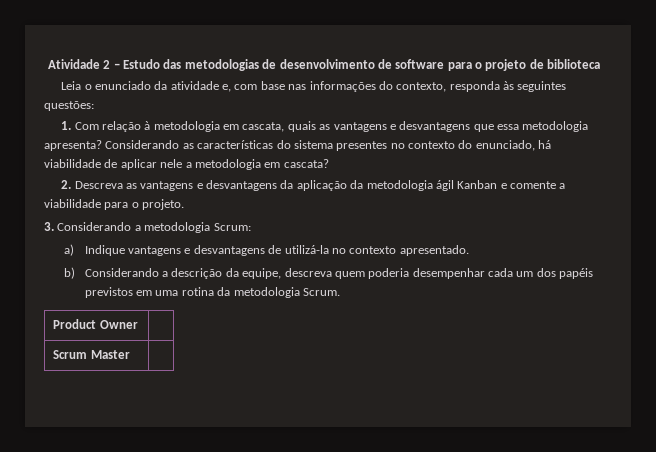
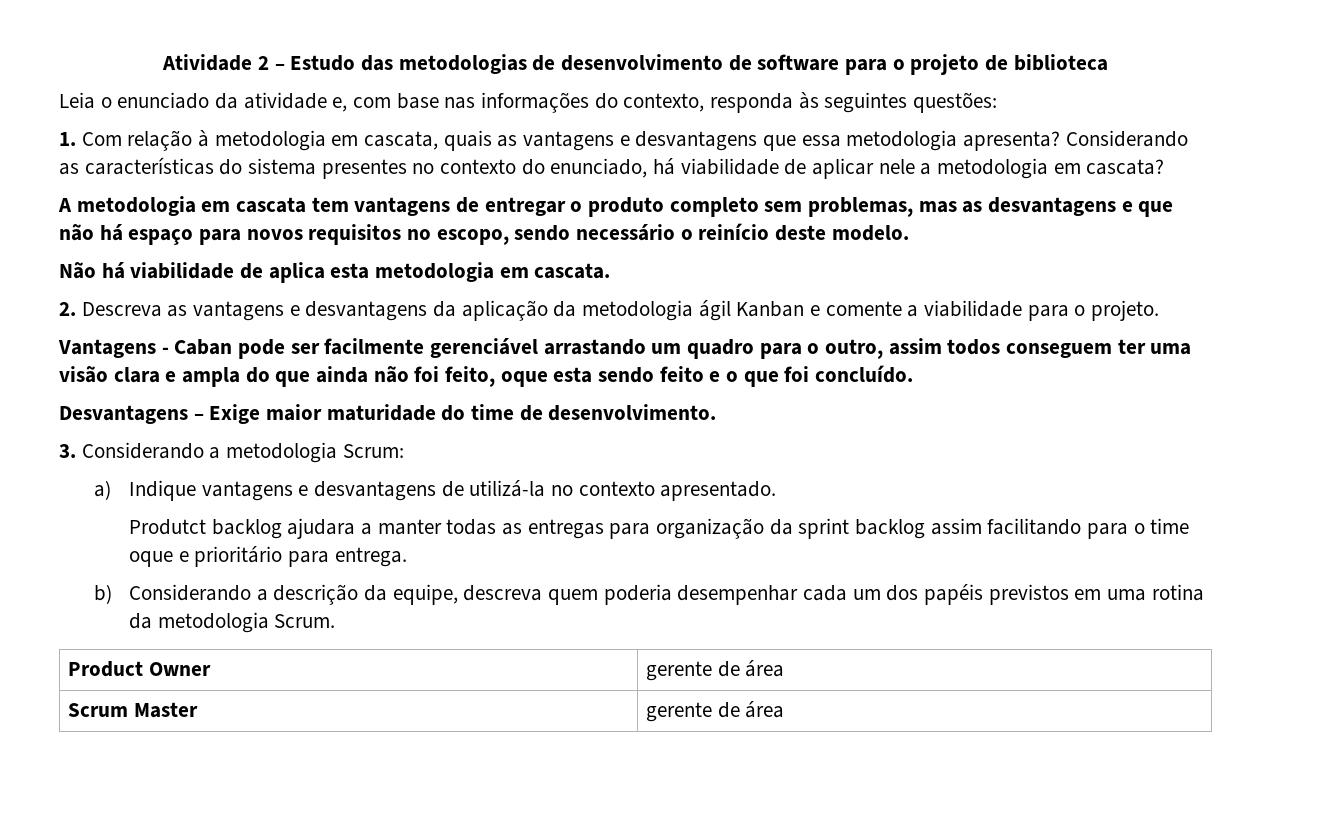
(329, 163) none -> [58,196,1174,217] [59,223,909,245] [59,262,611,283] // A metodologia em cascata tem vantagens de entregar o produto completo sem problemas, mas as desvantagens e que não há espaço para novos requisitos no escopo, sendo necessário o reinício deste modelo. // Não há viabilidade de aplica esta metodologia em cascata.
(185, 204) none -> [58,338,1192,359] [59,365,914,387] [59,404,717,424] // Vantagens - Caban pode ser facilmente gerenciável arrastando um quadro para o outro, assim todos conseguem ter uma visão clara e ampla do que ainda não foi feito, oque esta sendo feito e o que foi concluído. // Desvantagens – Exige maior maturidade do time de desenvolvimento.
(469, 250) none -> [128,518,1190,539] [128,546,407,567] // Produtct backlog ajudara a manter todas as entregas para organização da sprint backlog assim facilitando para o time oque e prioritário para entrega.
(138, 324) none -> [645,660,785,681] gerente de área
(130, 354) none -> [645,701,785,722] gerente de área

